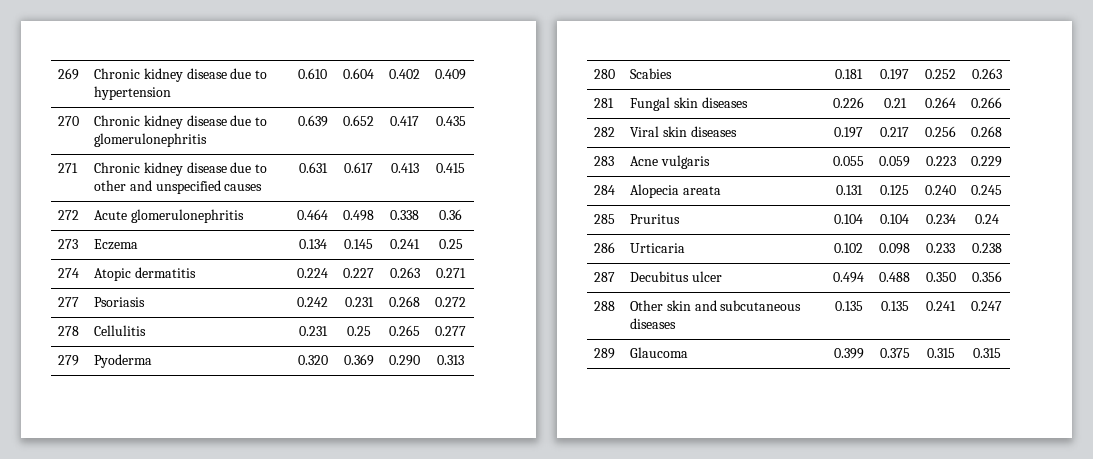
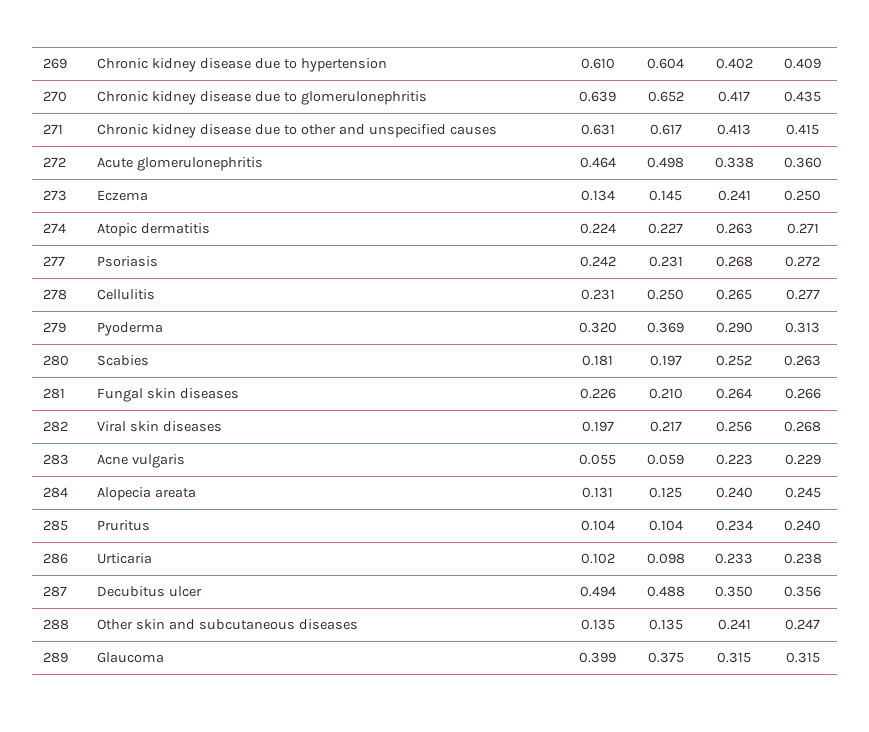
[439,209,462,220] 0.36 -> [783,157,822,168] 0.360
[438,239,463,249] 0.25 -> [784,190,821,201] 0.250
[346,326,371,336] 0.25 -> [647,289,684,300] 0.250
[883,98,907,108] 0.21 -> [648,388,683,399] 0.210
[974,214,999,224] 0.24 -> [784,520,821,531] 0.240

